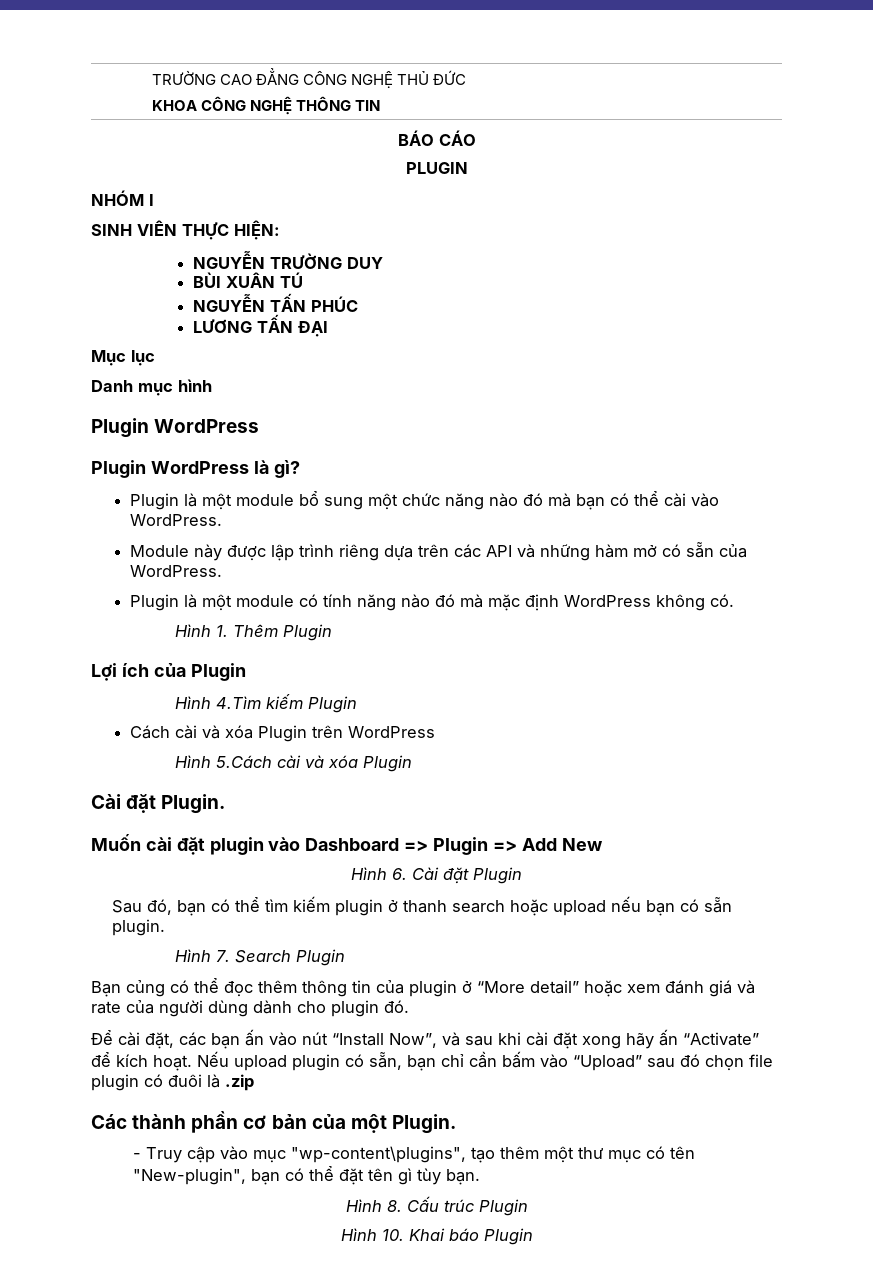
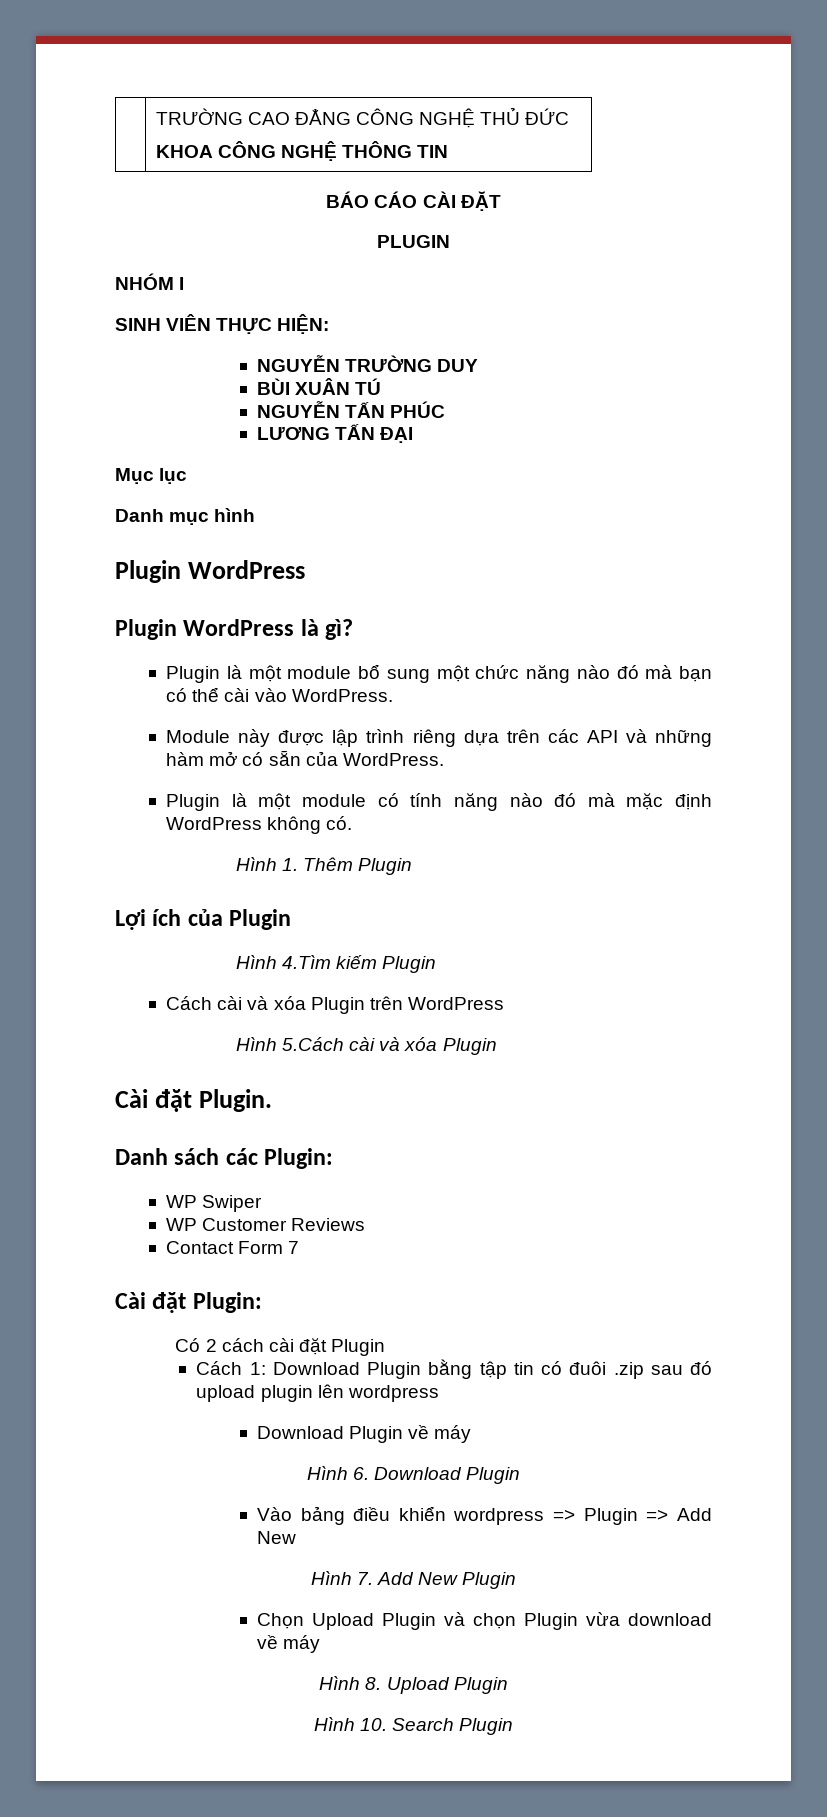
(476, 138) none -> [422,191,501,211] CÀI ĐẶT
[91,834,400,855] Muốn cài đặt plugin vào Dashboard -> [115,1148,334,1169] [166,1195,263,1212] [166,1218,366,1231] [166,1241,300,1254] [115,1292,262,1313] [175,1338,386,1356] [196,1359,713,1379] [196,1384,439,1402] [256,1425,472,1443] [306,1466,521,1484] [256,1506,545,1525] Danh sách các Plugin: // WP Swiper // WP Customer Reviews // Contact Form 7 // Cài đặt Plugin: // Có 2 cách cài đặt Plugin // Cách 1: Download Plugin bằng tập tin có đuôi .zip sau đó upload plugin lên wordpress // Download Plugin về máy // Hình 6. Download Plugin // Vào bảng điều khiển wordpress
[392,867,522,884] [111,896,732,916] [111,919,165,936] [174,949,345,966] [91,978,755,997] [91,1000,409,1017] [91,1029,759,1049] [91,1051,773,1071] [91,1074,254,1091] [91,1111,456,1134] [132,1146,695,1163] [132,1166,480,1185] 6. Cài đặt Plugin // Sau đó, bạn có thể tìm kiếm plugin ở thanh search hoặc upload nếu bạn có sẵn plugin. // Hình 7. Search Plugin // Bạn củng có thể đọc thêm thông tin của plugin ở “More detail” hoặc xem đánh giá và rate của người dùng dành cho plugin đó. // Để cài đặt, các bạn ấn vào nút “Install Now”, và sau khi cài đặt xong hãy ấn “Activate” để kích hoạt. Nếu upload plugin có sẵn, bạn chỉ cần bấm vào “Upload” sau đó chọn file plugin có đuôi là .zip // Các thành phần cơ bản của một Plugin. // - Truy cập vào mục "wp-content\plugins", tạo thêm một thư mục có tên "New-plugin", bạn có thể đặt tên gì tùy bạn. -> [356,1572,517,1589] [256,1612,712,1630] [256,1635,320,1653] 7. Add New Plugin // Chọn Upload Plugin và chọn Plugin vừa download về máy
[406,1196,474,1212] Cấu trúc -> [386,1677,450,1694] Upload
[408,1228,479,1241] Khai báo -> [392,1718,455,1731] Search

